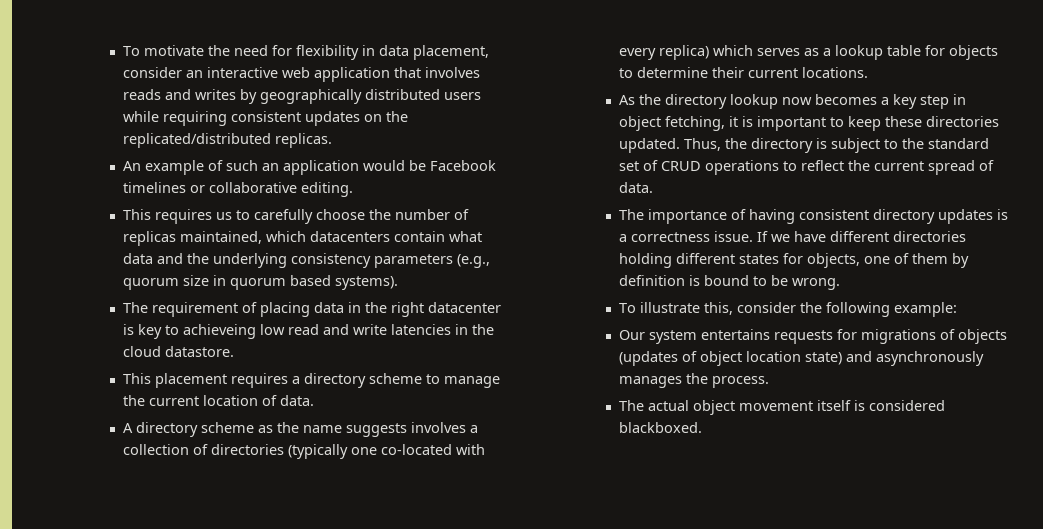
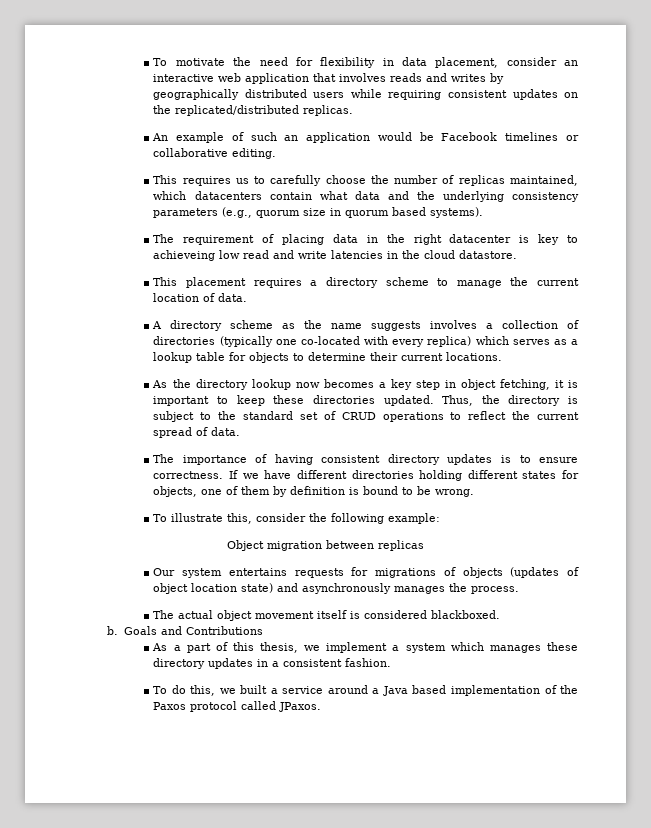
[618,231,753,242] a correctness issue. -> [519,455,579,463] [153,471,224,479] to ensure correctness.
(957, 309) none -> [227,540,424,551] // Object migration between replicas
(702, 427) none -> [107,626,264,635] [152,642,579,653] [153,658,392,669] [153,685,578,696] [153,701,322,712] // b. Goals and Contributions // As a part of this thesis, we implement a system which manages these directory updates in a consistent fashion. // To do this, we built a service around a Java based implementation of the Paxos protocol called JPaxos.

